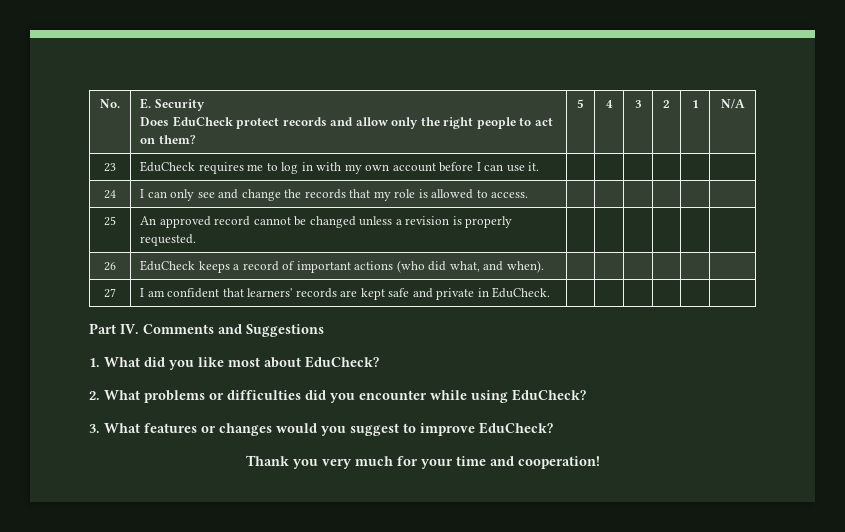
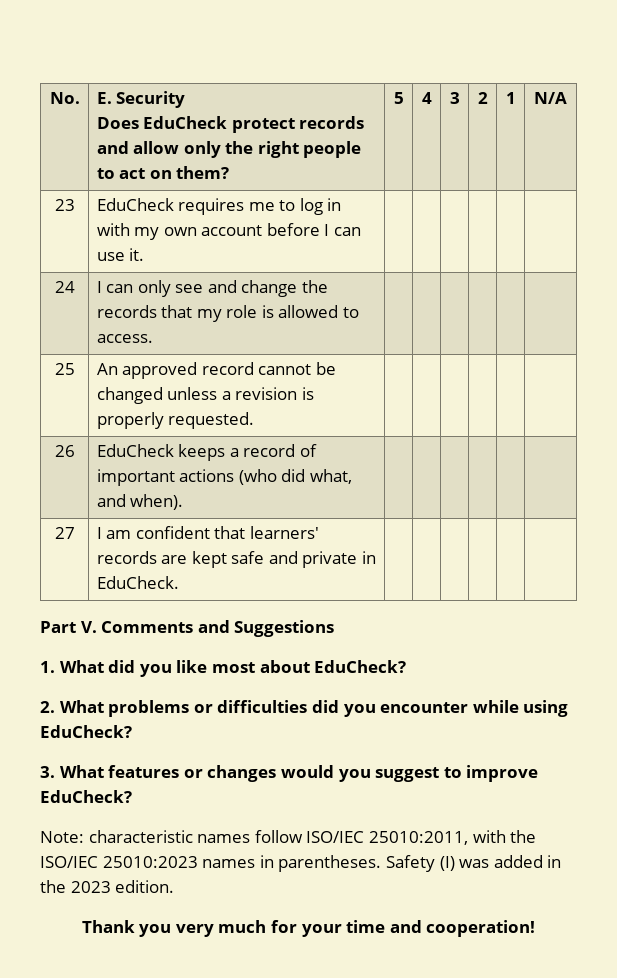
[120,324,139,334] IV. -> [80,621,97,633] V.
(553, 428) none -> [40,830,537,845] [40,855,562,872] [40,880,175,893] // Note: characteristic names follow ISO/IEC 25010:2011, with the ISO/IEC 25010:2023 names in parentheses. Safety (I) was added in the 2023 edition.

